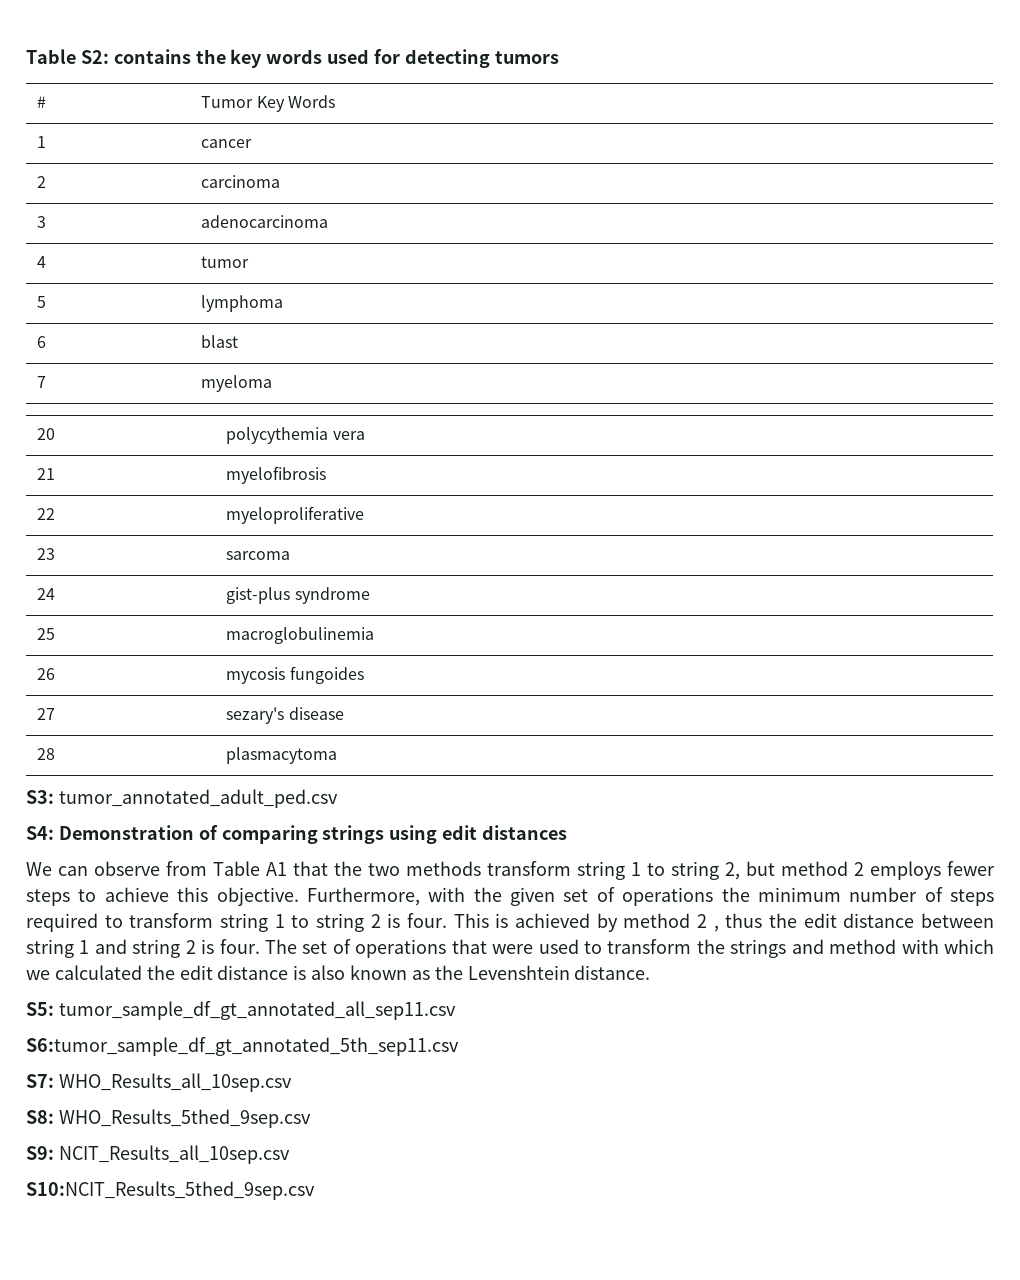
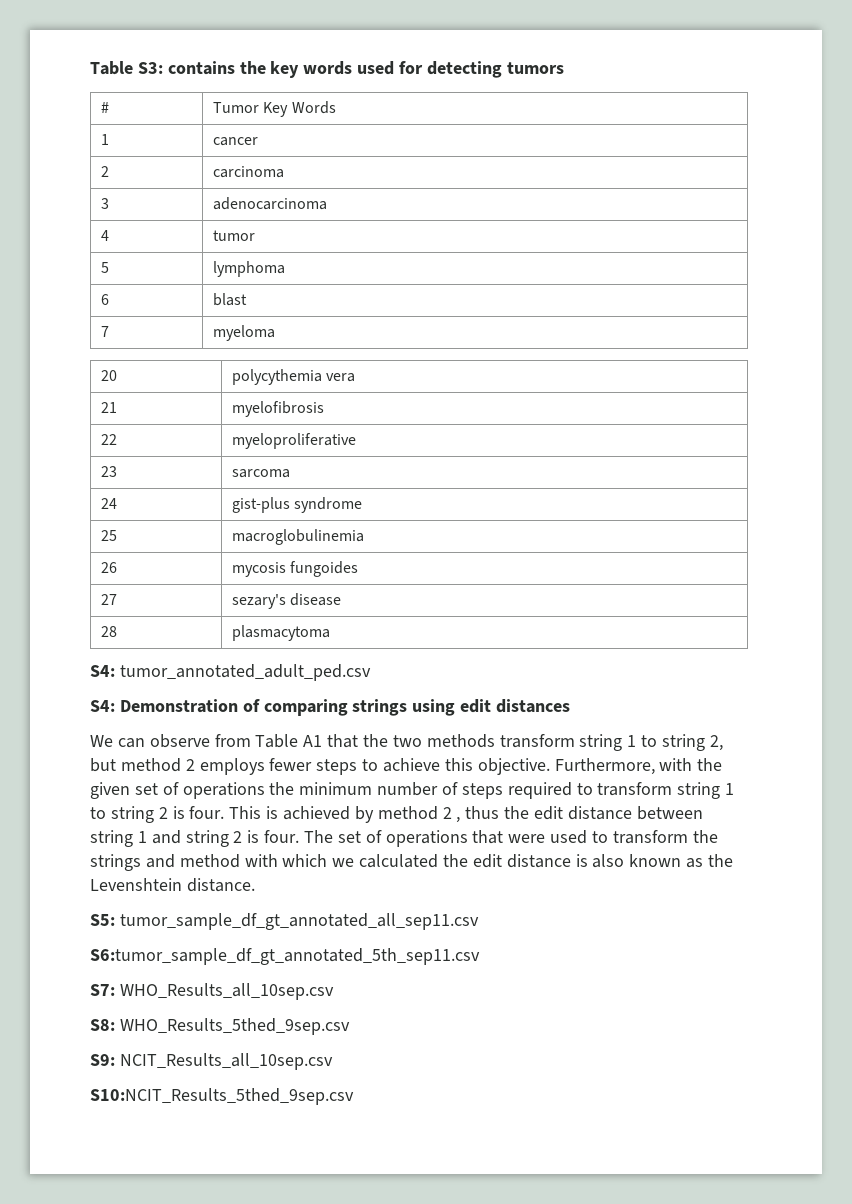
[26,49,109,64] Table S2: -> [90,61,163,75] Table S3:
[26,790,54,804] S3: -> [90,665,115,677] S4:

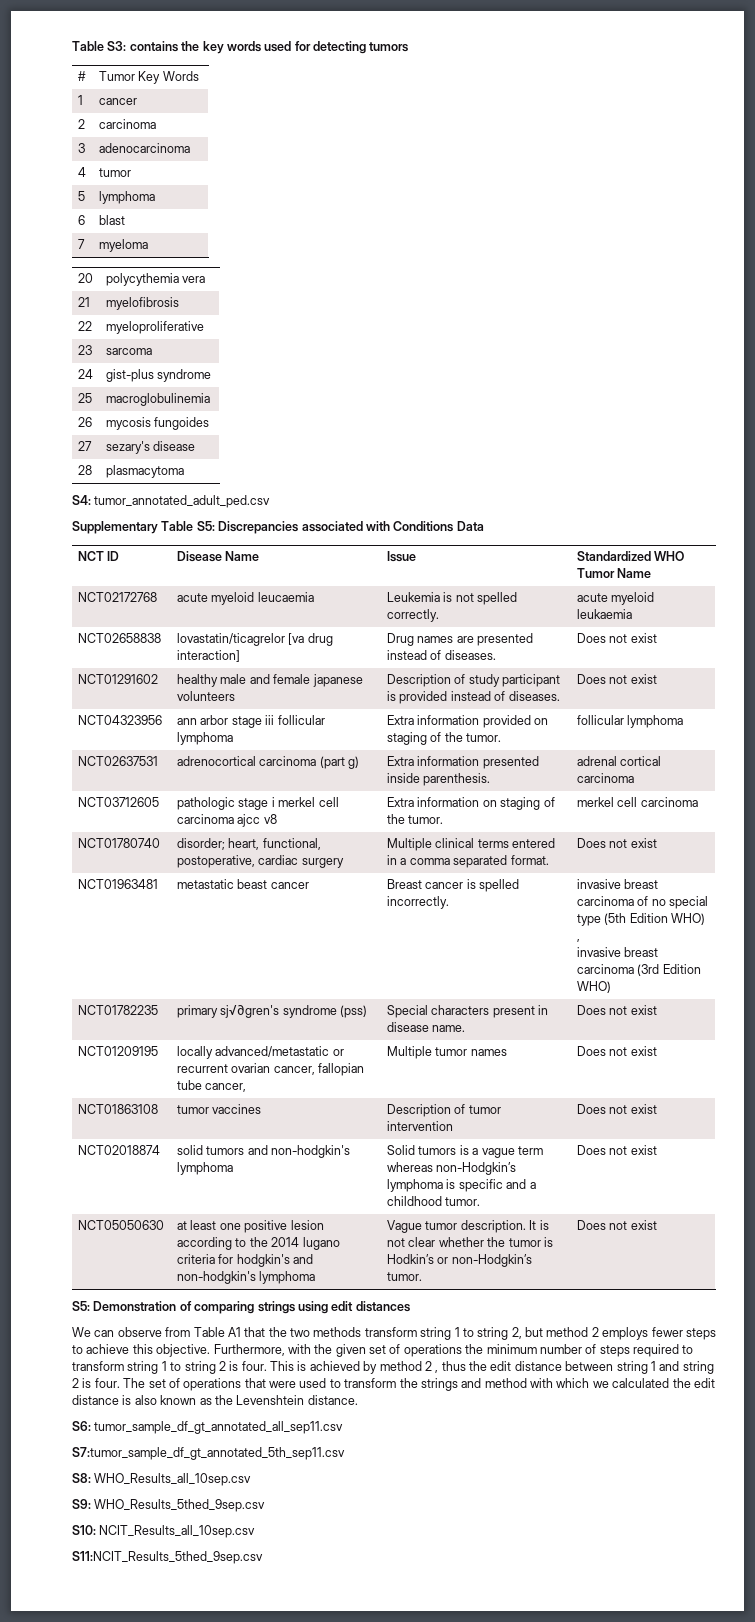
[90,700,115,712] S4: -> [72,521,484,534] [78,551,120,561] [177,551,260,562] [387,551,417,562] [577,551,685,561] [577,568,652,578] [78,592,158,602] [177,592,314,605] [387,592,518,605] [387,609,440,622] [577,592,655,605] [577,609,633,619] [78,633,162,643] [177,633,333,646] [177,650,241,662] [387,633,534,646] [387,650,496,660] [577,633,657,643] [78,674,159,684] [177,674,363,687] [177,691,236,701] [387,674,561,687] [387,691,560,704] [577,674,657,684] [78,715,163,725] [177,715,325,728] [177,732,234,745] [387,715,549,728] [387,732,502,745] [577,715,684,728] [78,756,159,766] [177,756,360,769] [387,756,539,769] [387,773,491,786] [577,756,662,766] [577,773,635,783] [78,797,160,807] [177,797,339,810] [177,814,277,827] [387,797,555,810] [387,814,444,824] [577,797,698,807] [78,838,161,848] [177,838,321,850] [177,855,344,868] [387,838,556,851] [387,855,549,868] [577,838,657,848] [78,879,159,889] [177,879,309,889] [387,879,520,892] [387,896,450,909] [577,879,659,889] [577,896,709,909] [577,913,706,926] [577,939,581,942] [577,947,659,957] [577,964,701,976] [577,981,612,993] [78,1005,159,1015] [177,1005,368,1018] [387,1005,549,1018] [387,1022,466,1032] [577,1005,657,1015] [78,1046,159,1056] [177,1046,344,1059] [177,1063,365,1076] [177,1080,247,1092] [387,1046,507,1059] [577,1046,657,1056] [78,1104,159,1114] [177,1104,262,1114] [387,1104,501,1117] [387,1121,454,1131] [577,1104,657,1114] [78,1145,161,1155] [177,1145,351,1158] [177,1162,234,1175] [387,1145,543,1158] [387,1162,517,1175] [387,1179,536,1192] [387,1196,481,1206] [577,1145,657,1155] [78,1220,165,1230] [177,1220,324,1233] [177,1237,340,1250] [177,1254,314,1267] [177,1271,316,1284] [387,1220,549,1233] [387,1237,553,1247] [387,1254,532,1267] [387,1272,423,1281] [577,1220,657,1230] [72,1301,90,1311] Supplementary Table S5: Discrepancies associated with Conditions Data // NCT ID | Disease Name | Issue | Standardized WHO Tumor Name // NCT02172768 | acute myeloid leucaemia | Leukemia is not spelled correctly. | acute myeloid leukaemia // NCT02658838 | lovastatin/ticagrelor [va drug interaction] | Drug names are presented instead of diseases. | Does not exist // NCT01291602 | healthy male and female japanese volunteers | Description of study participant is provided instead of diseases. | Does not exist // NCT04323956 | ann arbor stage iii follicular lymphoma | Extra information provided on staging of the tumor. | follicular lymphoma // NCT02637531 | adrenocortical carcinoma (part g) | Extra information presented inside parenthesis. | adrenal cortical carcinoma // NCT03712605 | pathologic stage i merkel cell carcinoma ajcc v8 | Extra information on staging of the tumor. | merkel cell carcinoma // NCT01780740 | disorder; heart, functional, postoperative, cardiac surgery | Multiple clinical terms entered in a comma separated format. | Does not exist // NCT01963481 | metastatic beast cancer | Breast cancer is spelled incorrectly. | invasive breast carcinoma of no special type (5th Edition WHO) , // invasive breast carcinoma (3rd Edition WHO) // NCT01782235 | primary sj√∂gren's syndrome (pss) | Special characters present in disease name. | Does not exist // NCT01209195 | locally advanced/metastatic or recurrent ovarian cancer, fallopian tube cancer, | Multiple tumor names | Does not exist // NCT01863108 | tumor vaccines | Description of tumor intervention | Does not exist // NCT02018874 | solid tumors and non-hodgkin's lymphoma | Solid tumors is a vague term whereas non-Hodgkin’s lymphoma is specific and a childhood tumor. | Does not exist // NCT05050630 | at least one positive lesion according to the 2014 lugano criteria for hodgkin's and non-hodgkin's lymphoma | Vague tumor description. It is not clear whether the tumor is Hodkin’s or non-Hodgkin’s tumor. | Does not exist // S5:
[90,914,115,926] S5: -> [72,1421,91,1431] S6:
[90,948,480,965] [90,984,115,996] S6:tumor_sample_df_gt_annotated_5th_sep11.csv // S7: -> [72,1447,345,1460] [72,1473,91,1483] S7:tumor_sample_df_gt_annotated_5th_sep11.csv // S8:
[90,1019,115,1031] S8: -> [72,1499,91,1509] S9:
[90,1054,115,1066] S9: -> [72,1525,96,1535] S10:
[90,1088,354,1105] S10:NCIT_Results_5thed_9sep.csv -> [72,1551,263,1564] S11:NCIT_Results_5thed_9sep.csv

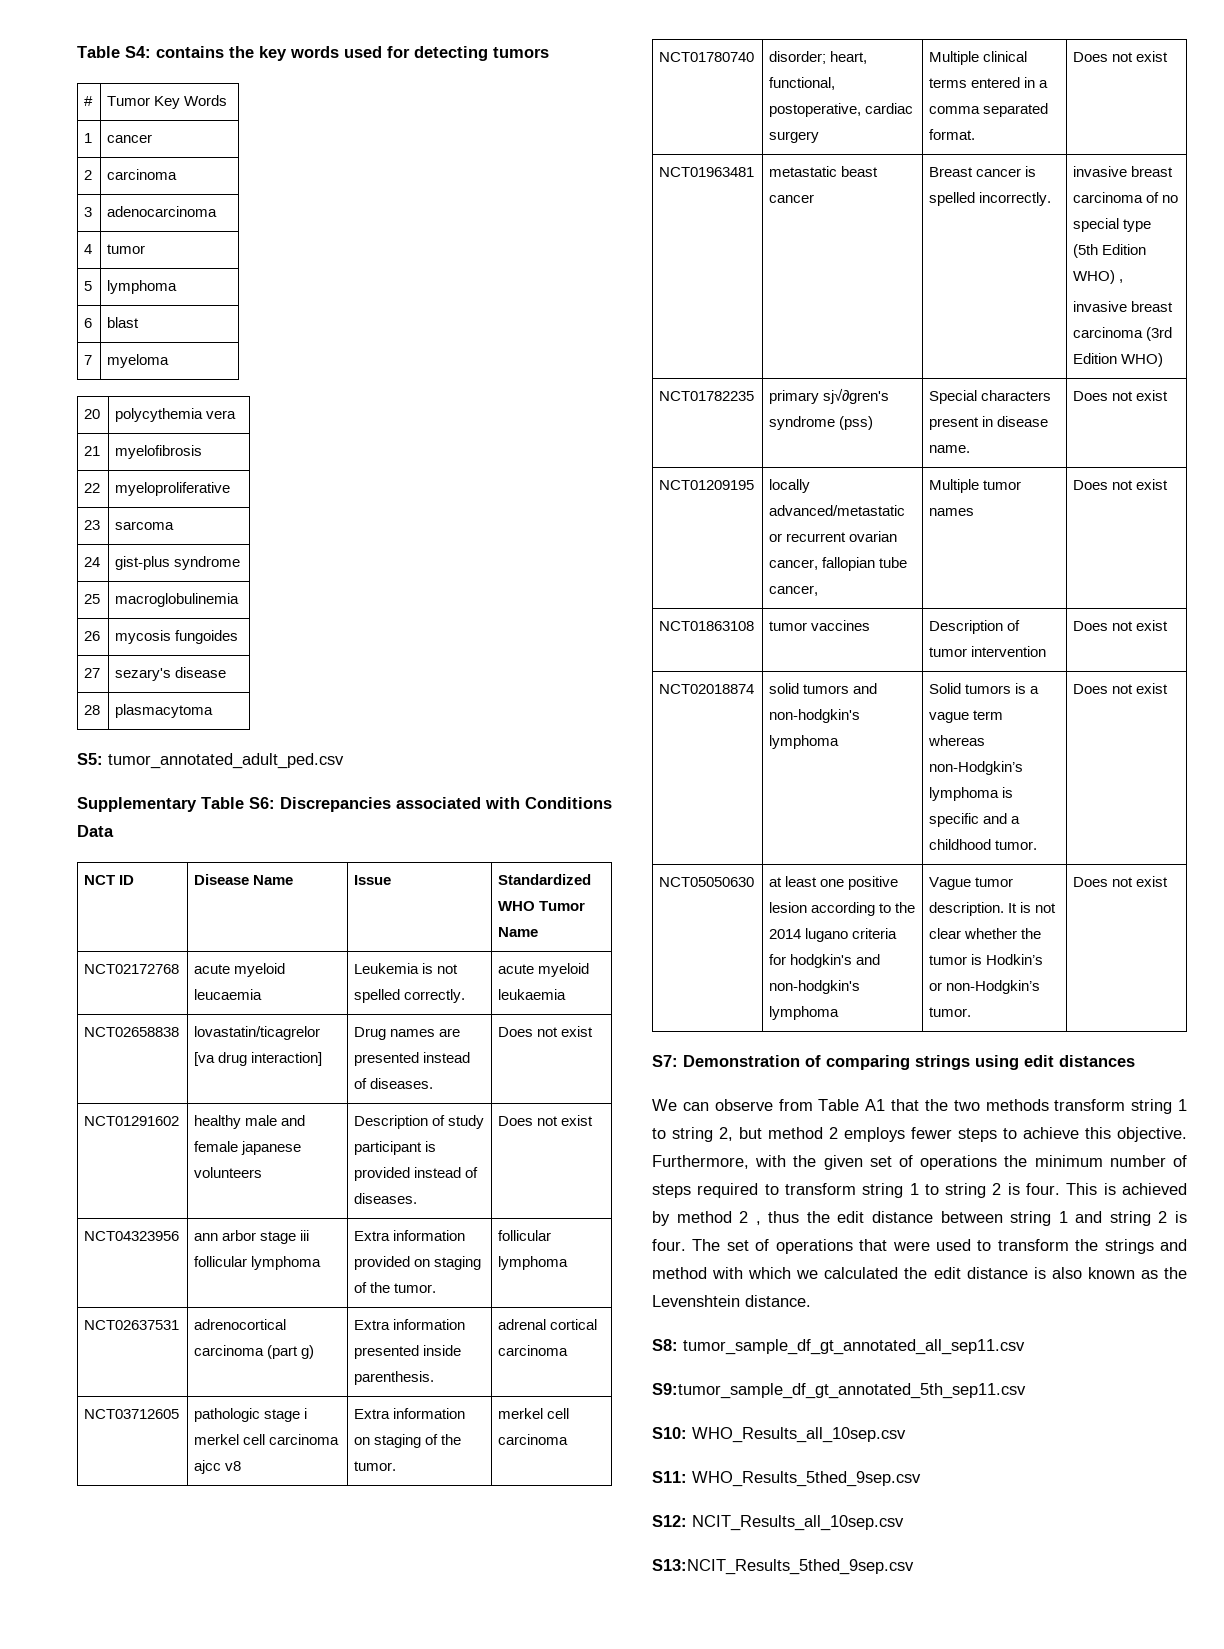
[72,41,127,51] Table S3: -> [77,46,151,58] Table S4:
[72,495,91,505] S4: -> [77,753,103,765] S5:
[196,521,215,531] S5: -> [249,797,275,809] S6:
[72,1301,90,1311] S5: -> [652,1055,678,1067] S7:
[72,1421,91,1431] S6: -> [652,1339,678,1351] S8:
[72,1447,345,1460] [72,1473,91,1483] S7:tumor_sample_df_gt_annotated_5th_sep11.csv // S8: -> [652,1383,1026,1399] [652,1427,687,1439] S9:tumor_sample_df_gt_annotated_5th_sep11.csv // S10:
[72,1499,91,1509] S9: -> [652,1471,687,1483] S11:
[72,1525,96,1535] S10: -> [652,1515,687,1527] S12:
[72,1551,263,1564] S11:NCIT_Results_5thed_9sep.csv -> [652,1559,914,1575] S13:NCIT_Results_5thed_9sep.csv

